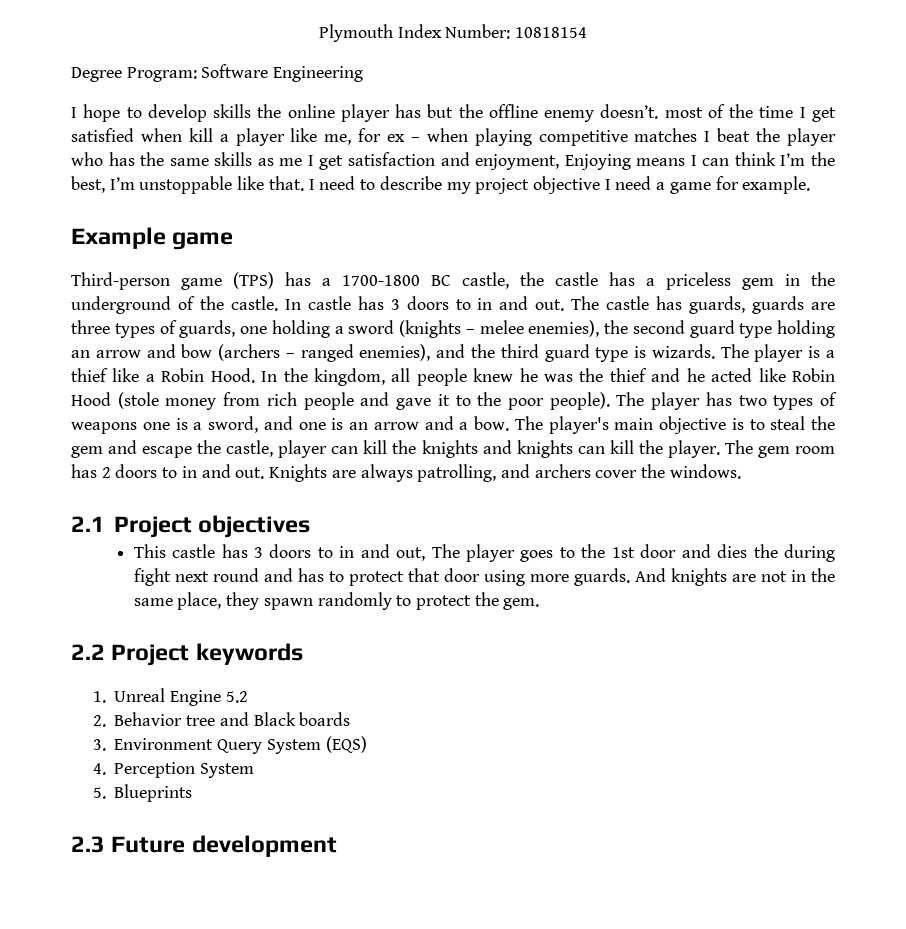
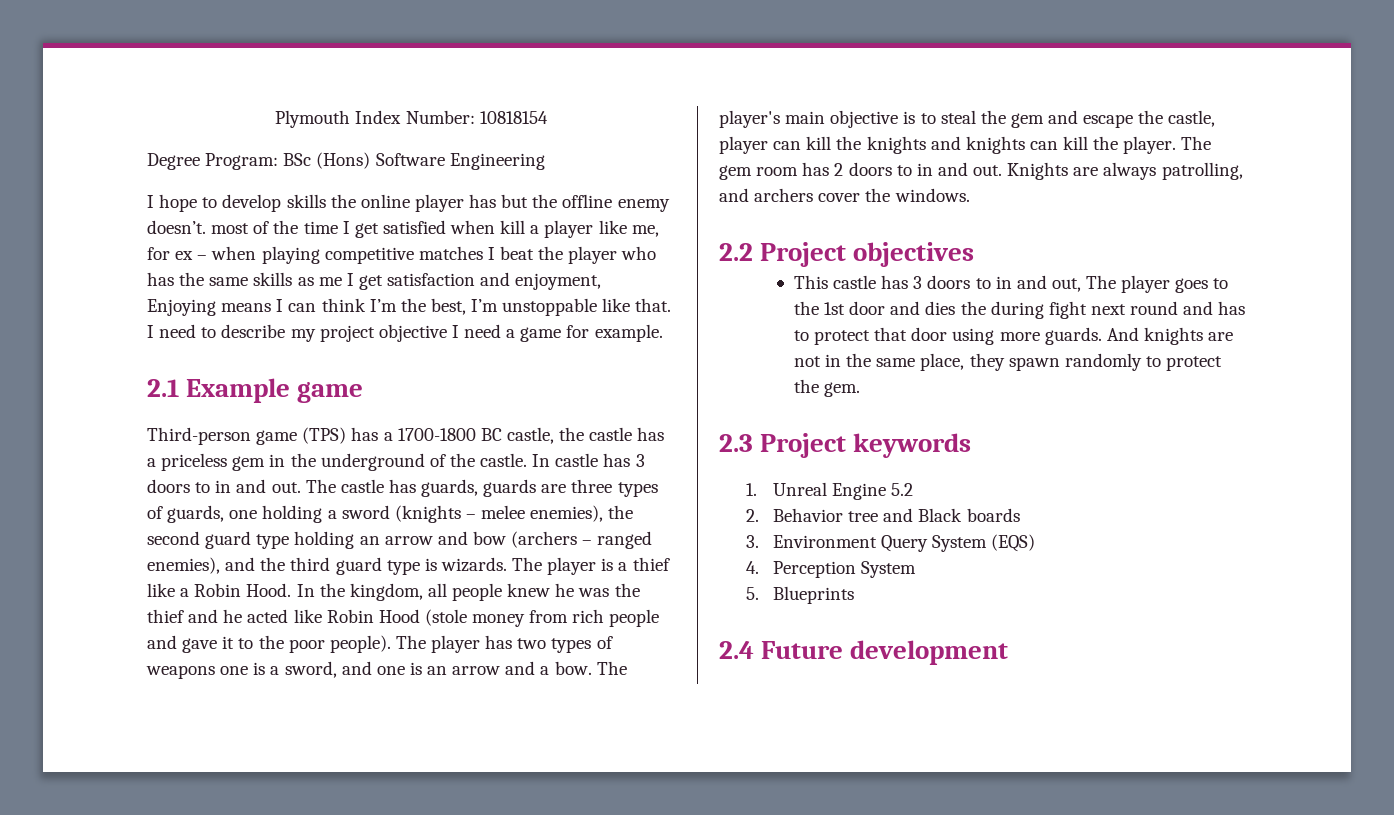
(197, 74) none -> [283,152,371,169] BSc (Hons)
(811, 185) none -> [147,379,179,397] 2.1
[71,516,105,532] 2.1 -> [719,243,753,261] 2.2
[71,644,105,660] 2.2 -> [719,434,753,452] 2.3
[71,836,105,853] 2.3 -> [719,641,754,659] 2.4

